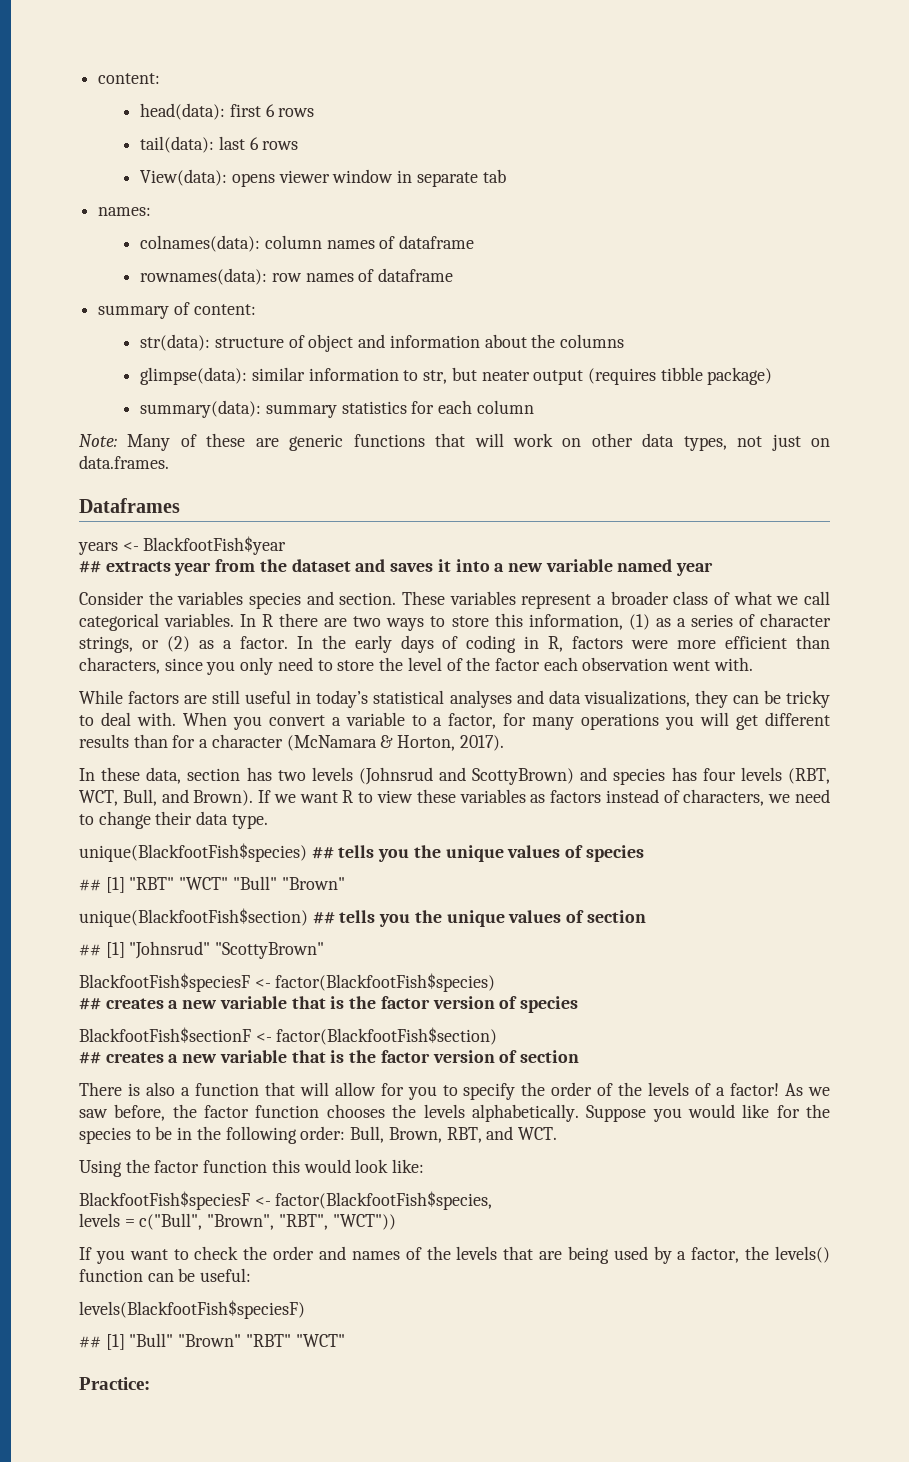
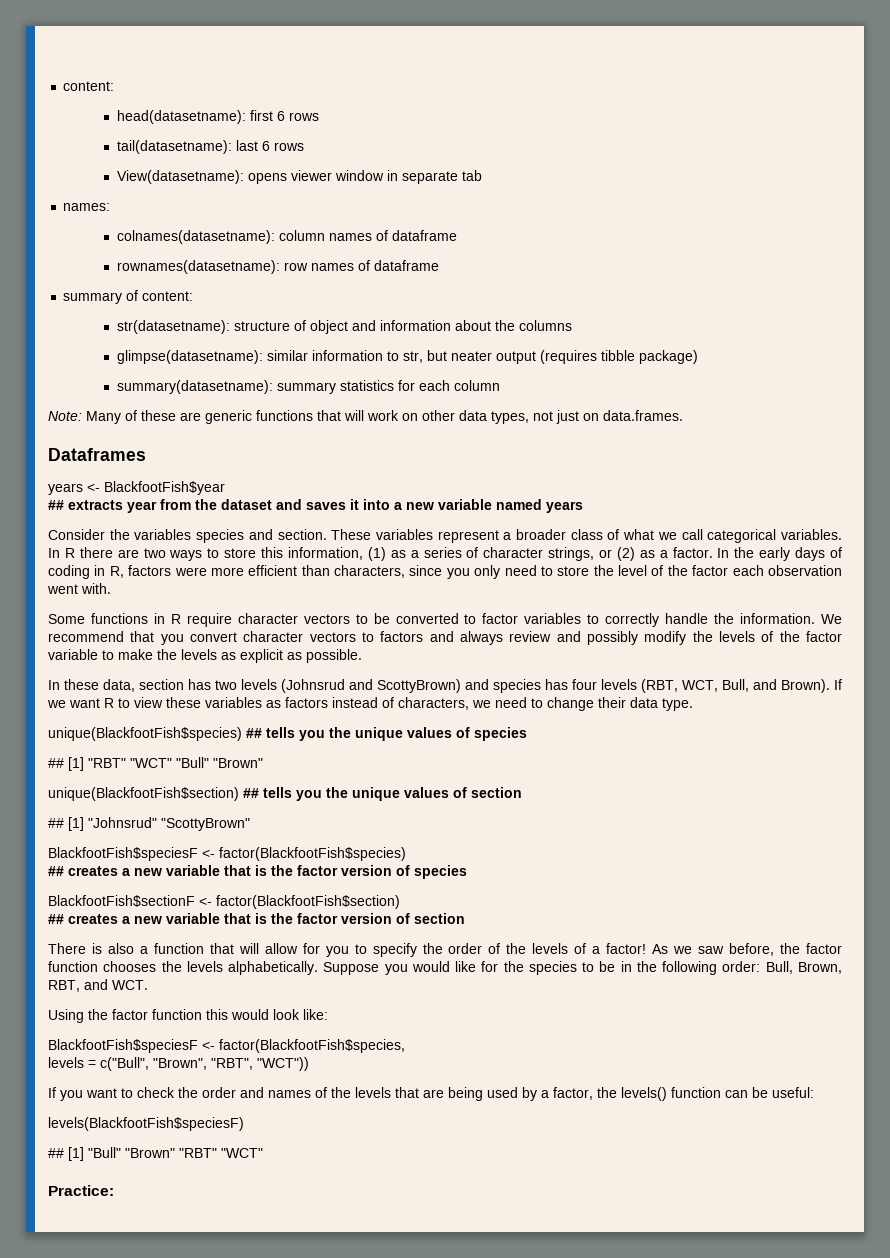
[98,73,161,84] [140,103,226,120] content: // head(data): -> [63,81,115,91] [116,110,246,124] content: // head(datasetname):
[140,136,215,153] tail(data): -> [116,140,232,154] tail(datasetname):
[140,169,228,186] View(data): -> [116,170,244,184] View(datasetname):
[140,235,261,252] colnames(data): -> [116,230,275,244] colnames(datasetname):
[140,268,268,285] rownames(data): -> [116,260,280,274] rownames(datasetname):
[140,334,211,351] str(data): -> [116,320,230,334] str(datasetname):
[140,367,248,385] glimpse(data): -> [116,350,263,364] glimpse(datasetname):
[140,400,262,418] summary(data): -> [116,380,273,394] summary(datasetname):
[676,562,714,576] year -> [546,501,583,513] years
[79,690,831,708] [79,712,831,730] [79,734,504,751] While factors are still useful in today’s statistical analyses and data visualizations, they can be tricky to deal with. When you convert a variable to a factor, for many operations you will get different results than for a character (McNamara & Horton, 2017). -> [48,613,843,627] [48,631,843,645] [48,649,362,663] Some functions in R require character vectors to be converted to factor variables to correctly handle the information. We recommend that you convert character vectors to factors and always review and possibly modify the levels of the factor variable to make the levels as explicit as possible.

